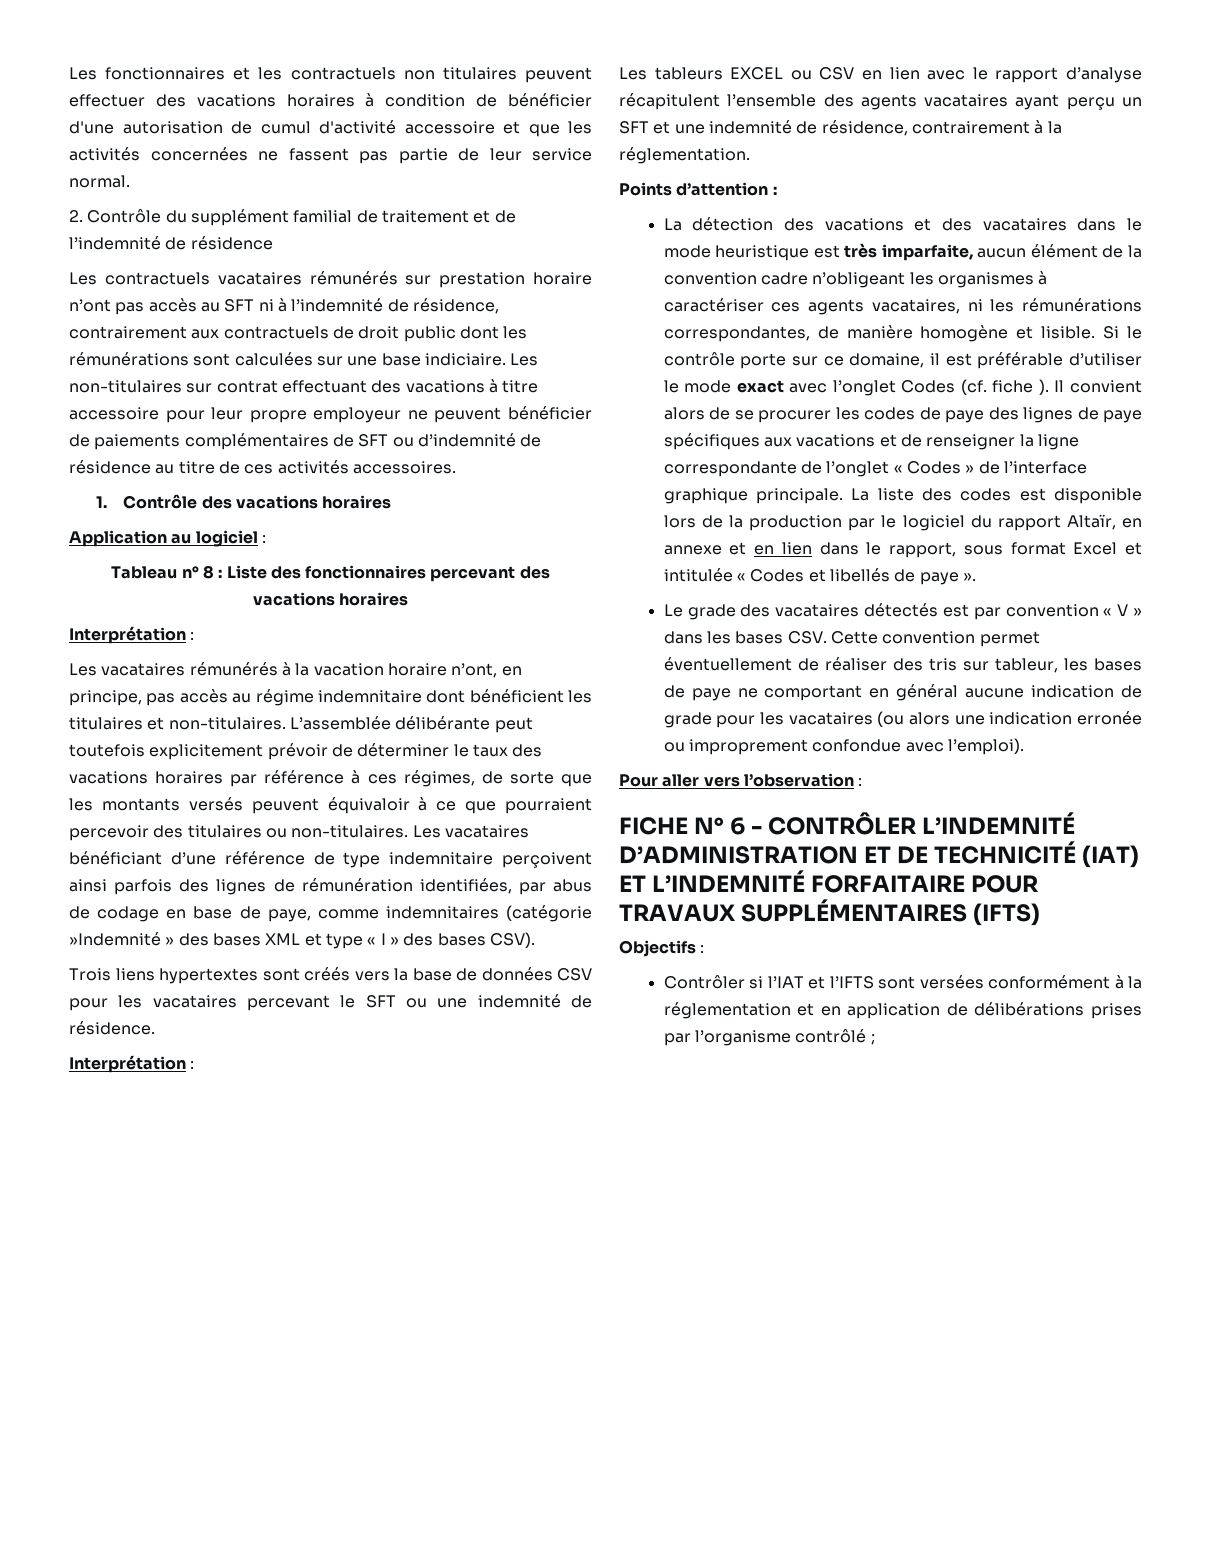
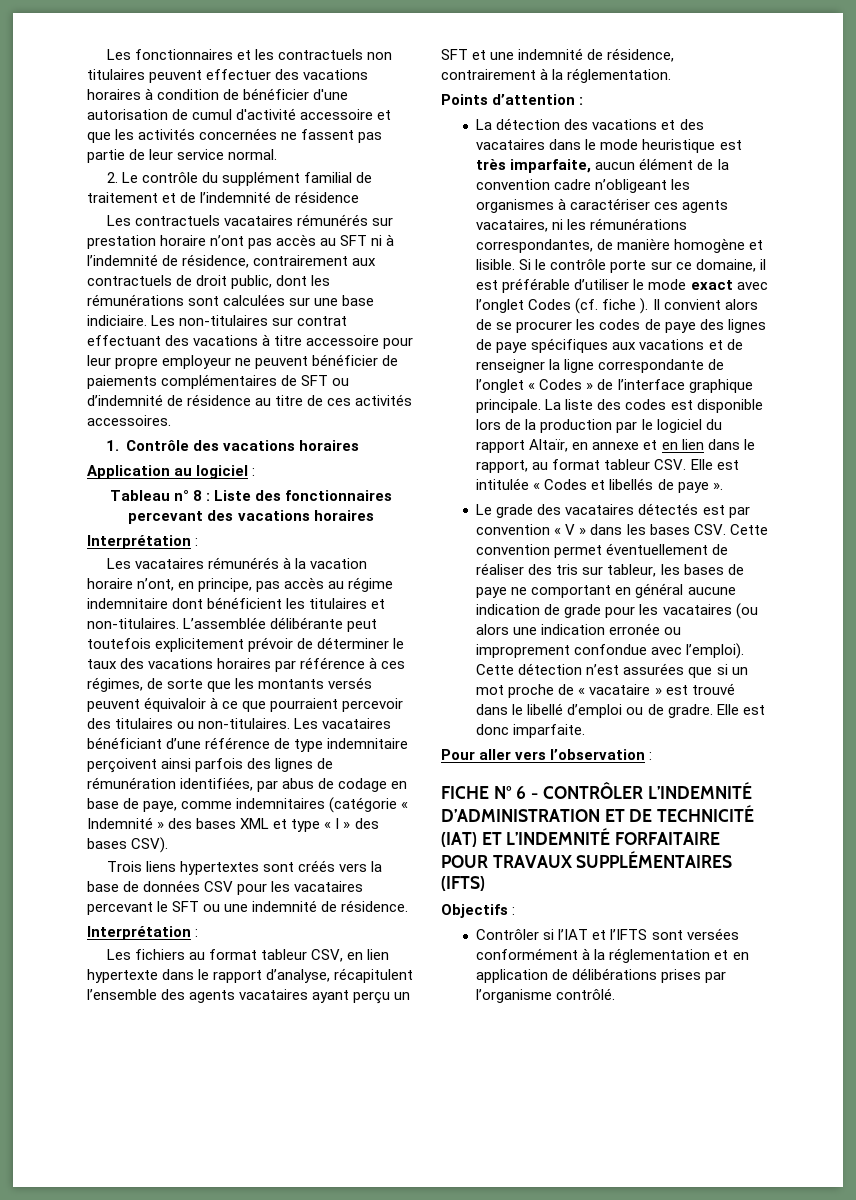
[87,209,162,223] Contrôle -> [121,172,199,183] Le contrôle
[403,326,456,342] public -> [231,275,273,289] public,
[69,932,161,946] »Indemnité -> [401,802,409,809] [87,817,153,829] « Indemnité
[654,67,966,80] tableurs EXCEL ou CSV en lien avec -> [134,949,390,962] [87,969,195,983] fichiers au format tableur CSV, en lien hypertexte dans
[1066,67,1142,83] d’analyse -> [266,969,331,983] d’analyse,
[963,542,1142,555] sous format Excel et -> [532,459,739,470] au format tableur CSV. Elle est
(1025, 746) none -> [476,663,748,678] [476,683,735,698] [476,703,765,718] [476,724,586,738] Cette détection n’est assurées que si un mot proche de « vacataire » est trouvé dans le libellé d’emploi ou de gradre. Elle est donc imparfaite.
[795,1029,875,1045] contrôlé ; -> [556,988,616,1000] contrôlé.

